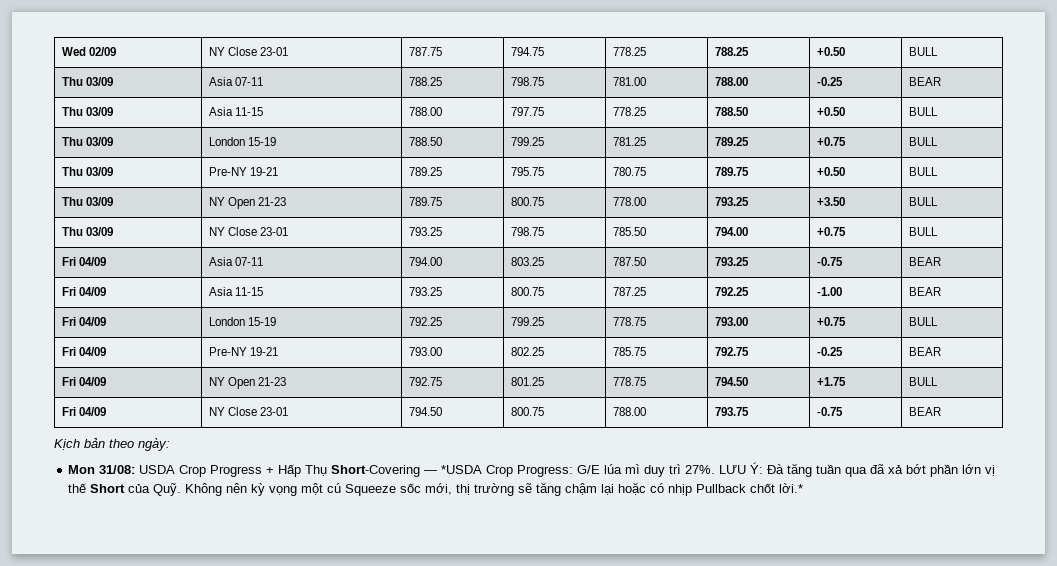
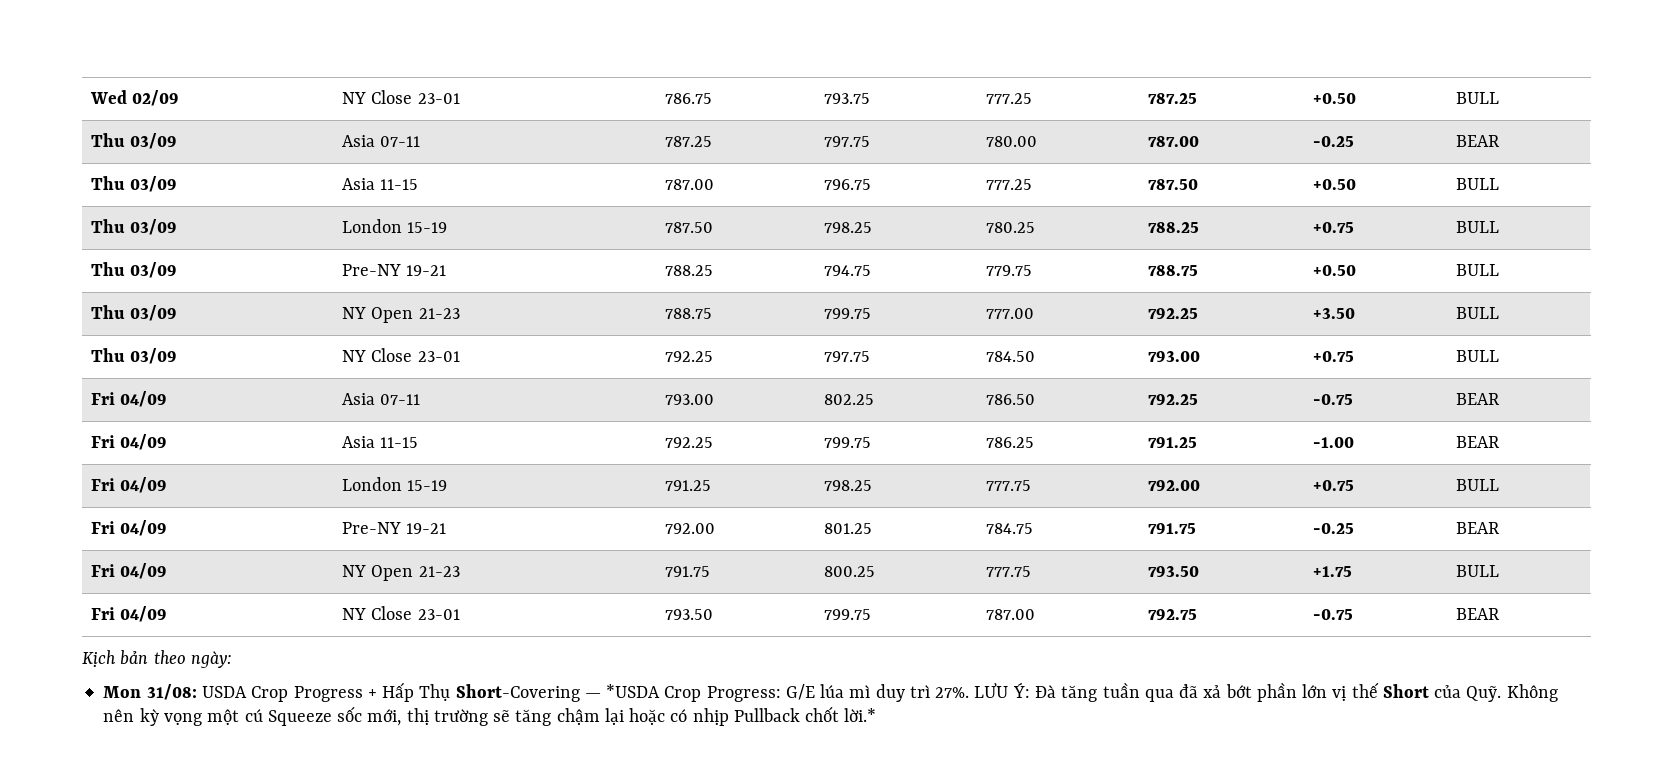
[409,47,443,56] [511,47,545,56] [613,47,647,56] [715,47,750,56] 787.75 | 794.75 | 778.25 | 788.25 -> [665,93,713,104] [824,93,871,104] [986,93,1033,104] [1148,93,1198,104] 786.75 | 793.75 | 777.25 | 787.25
[409,77,443,86] [511,77,545,86] [613,77,647,86] [715,77,749,86] 788.25 | 798.75 | 781.00 | 788.00 -> [665,136,713,147] [824,136,871,147] [986,136,1038,147] [1148,136,1200,147] 787.25 | 797.75 | 780.00 | 787.00
[409,107,443,116] [511,107,545,116] [613,107,647,116] [715,107,749,116] 788.00 | 797.75 | 778.25 | 788.50 -> [665,179,715,190] [824,179,872,190] [986,179,1033,190] [1148,179,1199,190] 787.00 | 796.75 | 777.25 | 787.50
[409,137,443,146] [511,137,545,146] [613,137,647,146] [715,137,750,146] 788.50 | 799.25 | 781.25 | 789.25 -> [665,222,714,233] [824,222,873,233] [986,222,1036,233] [1148,222,1200,233] 787.50 | 798.25 | 780.25 | 788.25
[409,167,443,176] [511,167,545,176] [613,167,647,176] [715,167,750,176] 789.25 | 795.75 | 780.75 | 789.75 -> [665,265,714,276] [824,265,872,276] [986,265,1033,276] [1148,265,1199,276] 788.25 | 794.75 | 779.75 | 788.75
[409,197,443,206] [511,197,545,206] [613,197,647,206] [715,197,750,206] 789.75 | 800.75 | 778.00 | 793.25 -> [665,308,713,319] [824,308,872,319] [986,308,1035,319] [1148,308,1199,319] 788.75 | 799.75 | 777.00 | 792.25
[409,227,443,236] [511,227,545,236] [613,227,647,236] [715,227,749,236] 793.25 | 798.75 | 785.50 | 794.00 -> [665,351,714,362] [824,351,871,362] [986,351,1036,362] [1148,351,1201,362] 792.25 | 797.75 | 784.50 | 793.00
[409,257,443,266] [511,257,545,266] [613,257,647,266] [715,257,750,266] 794.00 | 803.25 | 787.50 | 793.25 -> [665,394,715,405] [824,394,875,405] [986,394,1036,405] [1148,394,1199,405] 793.00 | 802.25 | 786.50 | 792.25
[409,287,443,296] [511,287,545,296] [613,287,647,296] [715,287,750,296] 793.25 | 800.75 | 787.25 | 792.25 -> [665,437,714,448] [824,437,872,448] [986,437,1035,448] [1148,437,1198,448] 792.25 | 799.75 | 786.25 | 791.25
[409,317,443,326] [511,317,545,326] [613,317,647,326] [715,317,749,326] 792.25 | 799.25 | 778.75 | 793.00 -> [665,480,712,491] [824,480,873,491] [986,480,1032,491] [1148,480,1201,491] 791.25 | 798.25 | 777.75 | 792.00
[409,347,443,356] [511,347,545,356] [613,347,647,356] [715,347,750,356] 793.00 | 802.25 | 785.75 | 792.75 -> [665,523,716,534] [824,523,873,534] [986,523,1034,534] [1148,523,1197,534] 792.00 | 801.25 | 784.75 | 791.75
[409,377,443,386] [511,377,545,386] [613,377,647,386] [715,377,749,386] 792.75 | 801.25 | 778.75 | 794.50 -> [665,566,711,577] [824,566,876,577] [986,566,1032,577] [1148,566,1200,577] 791.75 | 800.25 | 777.75 | 793.50
[409,407,443,416] [511,407,545,416] [613,407,647,416] [715,407,750,416] 794.50 | 800.75 | 788.00 | 793.75 -> [665,609,714,620] [824,609,872,620] [986,609,1036,620] [1148,609,1198,620] 793.50 | 799.75 | 787.00 | 792.75

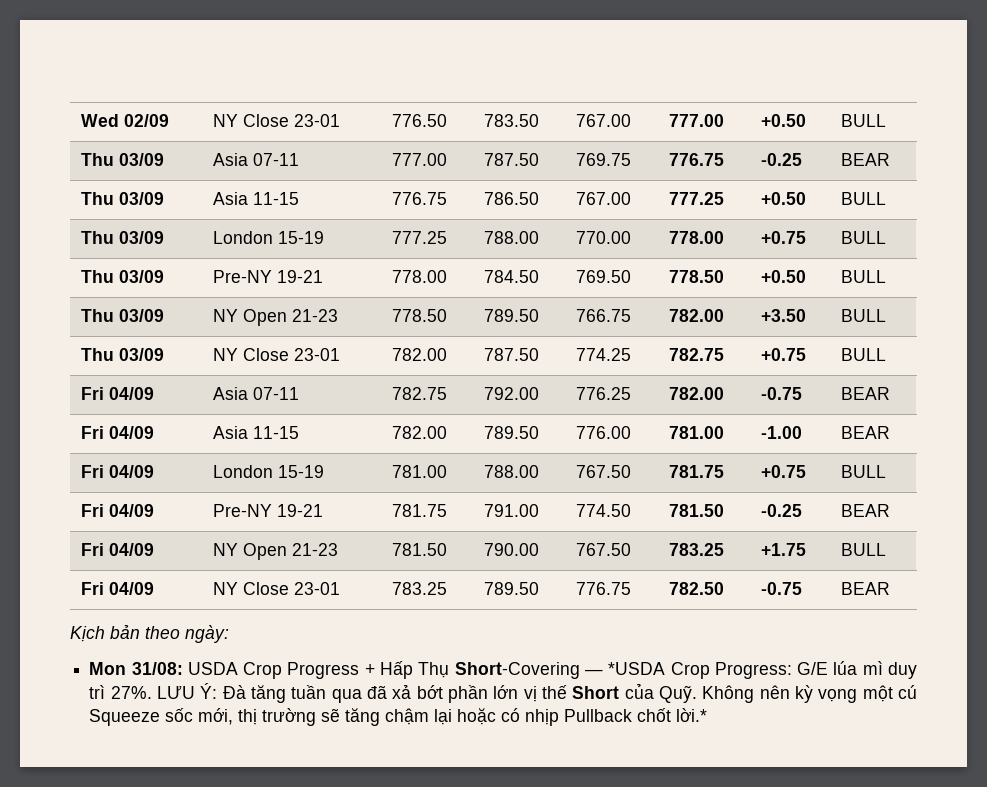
[665,93,713,104] [824,93,871,104] [986,93,1033,104] [1148,93,1198,104] 786.75 | 793.75 | 777.25 | 787.25 -> [392,114,448,127] [484,114,540,127] [576,114,632,127] [669,114,725,127] 776.50 | 783.50 | 767.00 | 777.00
[665,136,713,147] [824,136,871,147] [986,136,1038,147] [1148,136,1200,147] 787.25 | 797.75 | 780.00 | 787.00 -> [392,153,448,166] [484,153,540,166] [576,153,632,166] [669,153,725,166] 777.00 | 787.50 | 769.75 | 776.75
[665,179,715,190] [824,179,872,190] [986,179,1033,190] [1148,179,1199,190] 787.00 | 796.75 | 777.25 | 787.50 -> [392,192,448,205] [484,192,540,205] [576,192,632,205] [669,192,725,205] 776.75 | 786.50 | 767.00 | 777.25
[665,222,714,233] [824,222,873,233] [986,222,1036,233] [1148,222,1200,233] 787.50 | 798.25 | 780.25 | 788.25 -> [392,231,448,244] [484,231,540,244] [576,231,632,244] [669,231,725,244] 777.25 | 788.00 | 770.00 | 778.00
[665,265,714,276] [824,265,872,276] [986,265,1033,276] [1148,265,1199,276] 788.25 | 794.75 | 779.75 | 788.75 -> [392,270,448,283] [484,270,540,283] [576,270,632,283] [669,270,725,283] 778.00 | 784.50 | 769.50 | 778.50
[665,308,713,319] [824,308,872,319] [986,308,1035,319] [1148,308,1199,319] 788.75 | 799.75 | 777.00 | 792.25 -> [392,309,448,322] [484,309,540,322] [576,309,632,322] [669,309,725,322] 778.50 | 789.50 | 766.75 | 782.00
[665,351,714,362] [824,351,871,362] [986,351,1036,362] [1148,351,1201,362] 792.25 | 797.75 | 784.50 | 793.00 -> [392,348,448,361] [484,348,540,361] [576,348,632,361] [669,348,725,361] 782.00 | 787.50 | 774.25 | 782.75
[665,394,715,405] [824,394,875,405] [986,394,1036,405] [1148,394,1199,405] 793.00 | 802.25 | 786.50 | 792.25 -> [392,387,448,400] [484,387,540,400] [576,387,632,400] [669,387,725,400] 782.75 | 792.00 | 776.25 | 782.00
[665,437,714,448] [824,437,872,448] [986,437,1035,448] [1148,437,1198,448] 792.25 | 799.75 | 786.25 | 791.25 -> [392,426,448,439] [484,426,540,439] [576,426,632,439] [669,426,725,439] 782.00 | 789.50 | 776.00 | 781.00
[665,480,712,491] [824,480,873,491] [986,480,1032,491] [1148,480,1201,491] 791.25 | 798.25 | 777.75 | 792.00 -> [392,465,448,478] [484,465,540,478] [576,465,632,478] [669,465,725,478] 781.00 | 788.00 | 767.50 | 781.75
[665,523,716,534] [824,523,873,534] [986,523,1034,534] [1148,523,1197,534] 792.00 | 801.25 | 784.75 | 791.75 -> [392,504,448,517] [484,504,540,517] [576,504,632,517] [669,504,725,517] 781.75 | 791.00 | 774.50 | 781.50
[665,566,711,577] [824,566,876,577] [986,566,1032,577] [1148,566,1200,577] 791.75 | 800.25 | 777.75 | 793.50 -> [392,543,448,556] [484,543,540,556] [576,543,632,556] [669,543,725,556] 781.50 | 790.00 | 767.50 | 783.25
[665,609,714,620] [824,609,872,620] [986,609,1036,620] [1148,609,1198,620] 793.50 | 799.75 | 787.00 | 792.75 -> [392,582,448,595] [484,582,540,595] [576,582,632,595] [669,582,725,595] 783.25 | 789.50 | 776.75 | 782.50

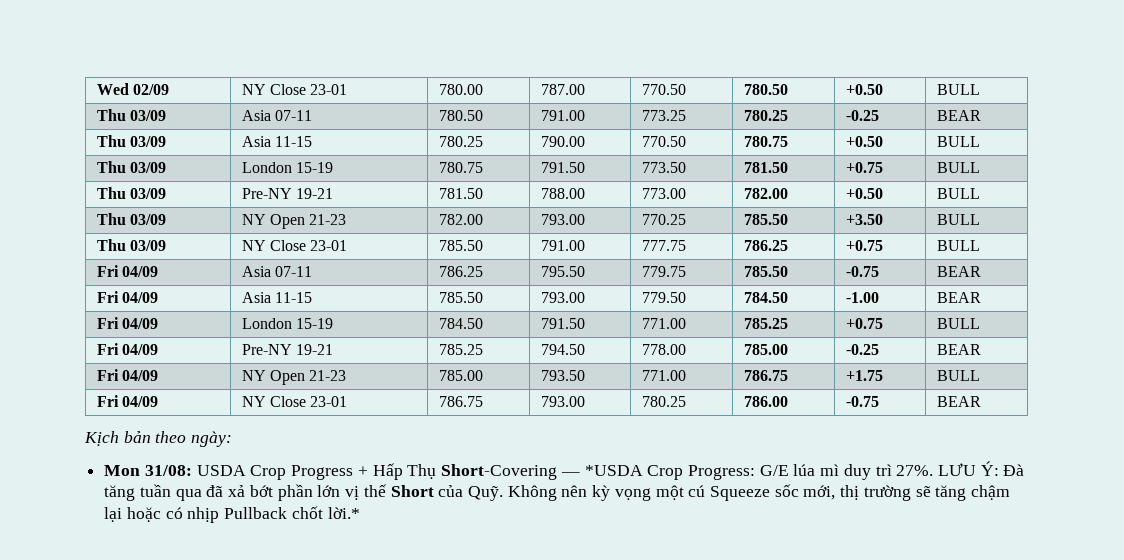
[392,114,448,127] [484,114,540,127] [576,114,632,127] [669,114,725,127] 776.50 | 783.50 | 767.00 | 777.00 -> [438,84,483,95] [540,84,585,95] [641,84,686,95] [743,84,788,95] 780.00 | 787.00 | 770.50 | 780.50
[392,153,448,166] [484,153,540,166] [576,153,632,166] [669,153,725,166] 777.00 | 787.50 | 769.75 | 776.75 -> [438,110,483,121] [540,110,585,121] [641,110,686,121] [743,110,788,121] 780.50 | 791.00 | 773.25 | 780.25
[392,192,448,205] [484,192,540,205] [576,192,632,205] [669,192,725,205] 776.75 | 786.50 | 767.00 | 777.25 -> [438,136,483,147] [540,136,585,147] [641,136,686,147] [743,136,788,147] 780.25 | 790.00 | 770.50 | 780.75
[392,231,448,244] [484,231,540,244] [576,231,632,244] [669,231,725,244] 777.25 | 788.00 | 770.00 | 778.00 -> [438,162,483,173] [540,162,585,173] [641,162,686,173] [743,162,788,173] 780.75 | 791.50 | 773.50 | 781.50
[392,270,448,283] [484,270,540,283] [576,270,632,283] [669,270,725,283] 778.00 | 784.50 | 769.50 | 778.50 -> [438,188,483,199] [540,188,585,199] [641,188,686,199] [743,188,788,199] 781.50 | 788.00 | 773.00 | 782.00
[392,309,448,322] [484,309,540,322] [576,309,632,322] [669,309,725,322] 778.50 | 789.50 | 766.75 | 782.00 -> [438,214,483,225] [540,214,585,225] [641,214,686,225] [743,214,788,225] 782.00 | 793.00 | 770.25 | 785.50
[392,348,448,361] [484,348,540,361] [576,348,632,361] [669,348,725,361] 782.00 | 787.50 | 774.25 | 782.75 -> [438,240,483,251] [540,240,585,251] [641,240,686,251] [743,240,788,251] 785.50 | 791.00 | 777.75 | 786.25
[392,387,448,400] [484,387,540,400] [576,387,632,400] [669,387,725,400] 782.75 | 792.00 | 776.25 | 782.00 -> [438,266,483,277] [540,266,585,277] [641,266,686,277] [743,266,788,277] 786.25 | 795.50 | 779.75 | 785.50
[392,426,448,439] [484,426,540,439] [576,426,632,439] [669,426,725,439] 782.00 | 789.50 | 776.00 | 781.00 -> [438,292,483,303] [540,292,585,303] [641,292,686,303] [743,292,788,303] 785.50 | 793.00 | 779.50 | 784.50
[392,465,448,478] [484,465,540,478] [576,465,632,478] [669,465,725,478] 781.00 | 788.00 | 767.50 | 781.75 -> [438,318,483,329] [540,318,585,329] [641,318,686,329] [743,318,788,329] 784.50 | 791.50 | 771.00 | 785.25
[392,504,448,517] [484,504,540,517] [576,504,632,517] [669,504,725,517] 781.75 | 791.00 | 774.50 | 781.50 -> [438,344,483,355] [540,344,585,355] [641,344,686,355] [743,344,788,355] 785.25 | 794.50 | 778.00 | 785.00
[392,543,448,556] [484,543,540,556] [576,543,632,556] [669,543,725,556] 781.50 | 790.00 | 767.50 | 783.25 -> [438,370,483,381] [540,370,585,381] [641,370,686,381] [743,370,788,381] 785.00 | 793.50 | 771.00 | 786.75
[392,582,448,595] [484,582,540,595] [576,582,632,595] [669,582,725,595] 783.25 | 789.50 | 776.75 | 782.50 -> [438,396,483,407] [540,396,585,407] [641,396,686,407] [743,396,788,407] 786.75 | 793.00 | 780.25 | 786.00

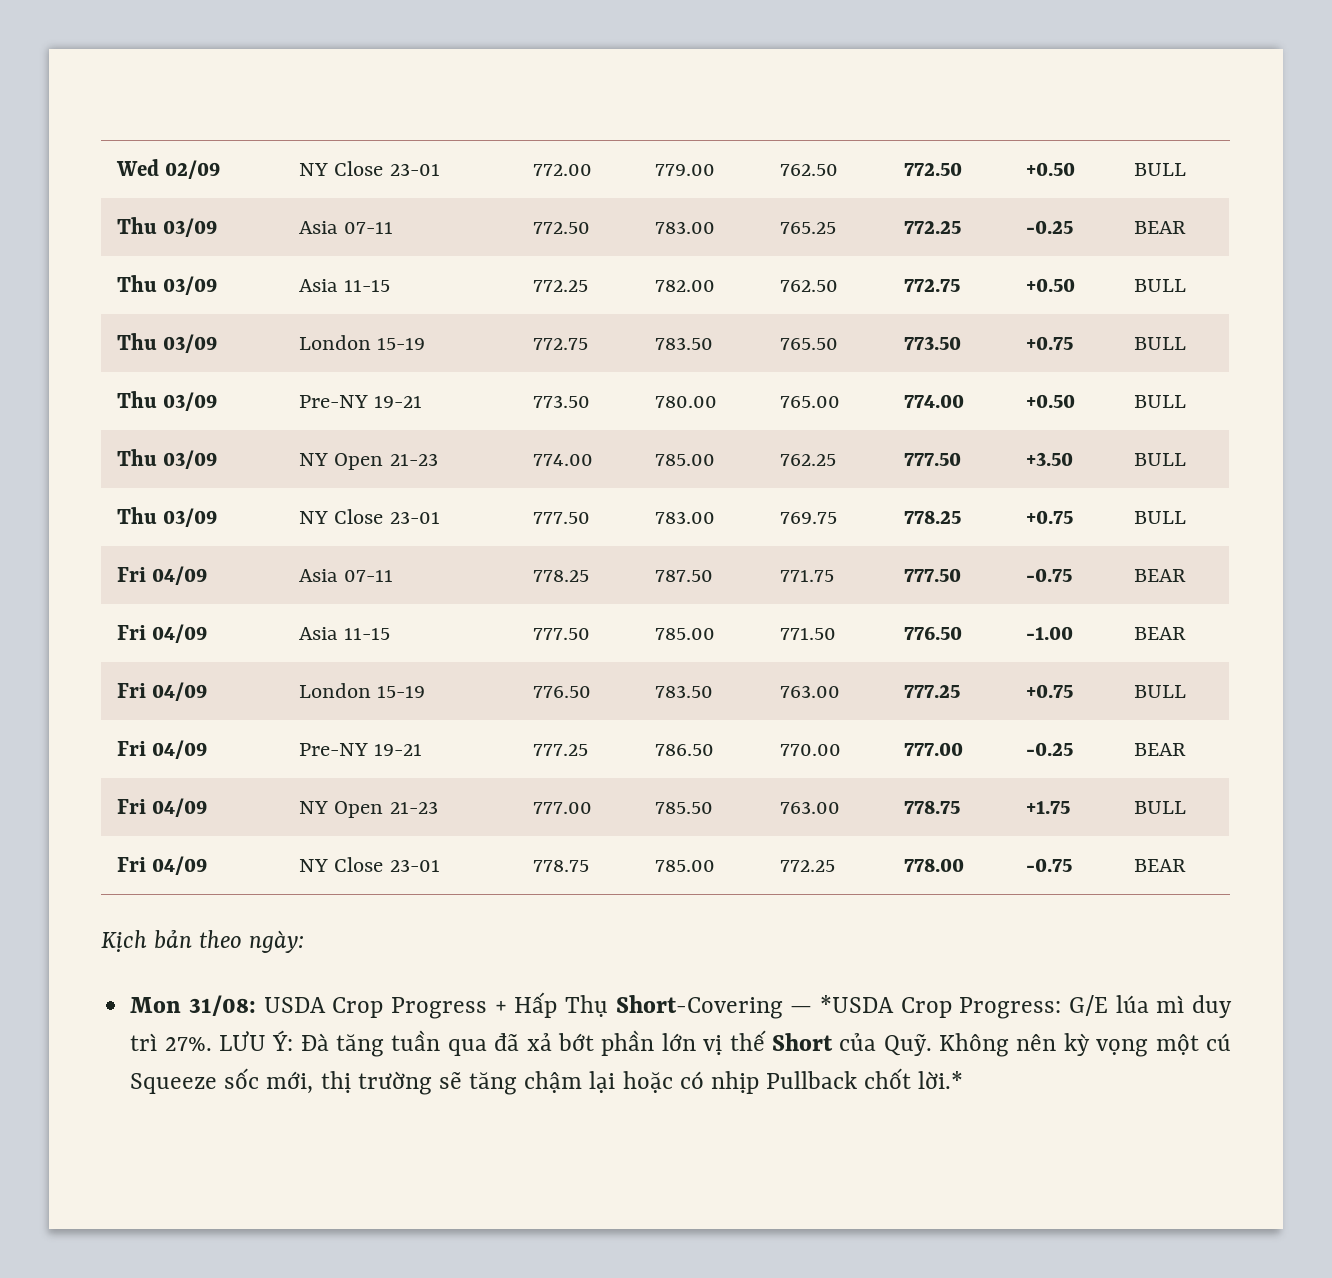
[438,84,483,95] [540,84,585,95] [641,84,686,95] [743,84,788,95] 780.00 | 787.00 | 770.50 | 780.50 -> [532,164,592,176] [654,164,715,176] [779,164,838,176] [903,162,962,176] 772.00 | 779.00 | 762.50 | 772.50
[438,110,483,121] [540,110,585,121] [641,110,686,121] [743,110,788,121] 780.50 | 791.00 | 773.25 | 780.25 -> [532,222,590,234] [654,221,715,234] [779,222,836,234] [903,221,961,234] 772.50 | 783.00 | 765.25 | 772.25
[438,136,483,147] [540,136,585,147] [641,136,686,147] [743,136,788,147] 780.25 | 790.00 | 770.50 | 780.75 -> [532,280,588,292] [654,280,715,292] [779,280,838,292] [903,279,960,292] 772.25 | 782.00 | 762.50 | 772.75
[438,162,483,173] [540,162,585,173] [641,162,686,173] [743,162,788,173] 780.75 | 791.50 | 773.50 | 781.50 -> [532,338,588,350] [654,337,713,350] [779,338,838,350] [903,336,961,350] 772.75 | 783.50 | 765.50 | 773.50
[438,188,483,199] [540,188,585,199] [641,188,686,199] [743,188,788,199] 781.50 | 788.00 | 773.00 | 782.00 -> [532,395,590,408] [654,396,717,408] [779,396,840,408] [903,394,964,408] 773.50 | 780.00 | 765.00 | 774.00
[438,214,483,225] [540,214,585,225] [641,214,686,225] [743,214,788,225] 782.00 | 793.00 | 770.25 | 785.50 -> [532,454,593,466] [654,454,715,466] [779,454,836,466] [903,452,961,466] 774.00 | 785.00 | 762.25 | 777.50
[438,240,483,251] [540,240,585,251] [641,240,686,251] [743,240,788,251] 785.50 | 791.00 | 777.75 | 786.25 -> [532,512,590,524] [654,511,715,524] [779,512,837,524] [903,510,961,524] 777.50 | 783.00 | 769.75 | 778.25
[438,266,483,277] [540,266,585,277] [641,266,686,277] [743,266,788,277] 786.25 | 795.50 | 779.75 | 785.50 -> [532,570,589,582] [654,570,713,582] [779,570,834,582] [903,568,961,582] 778.25 | 787.50 | 771.75 | 777.50
[438,292,483,303] [540,292,585,303] [641,292,686,303] [743,292,788,303] 785.50 | 793.00 | 779.50 | 784.50 -> [532,628,590,640] [654,628,715,640] [779,628,836,640] [903,626,962,640] 777.50 | 785.00 | 771.50 | 776.50
[438,318,483,329] [540,318,585,329] [641,318,686,329] [743,318,788,329] 784.50 | 791.50 | 771.00 | 785.25 -> [532,686,591,698] [654,685,713,698] [779,685,840,698] [903,685,960,698] 776.50 | 783.50 | 763.00 | 777.25
[438,344,483,355] [540,344,585,355] [641,344,686,355] [743,344,788,355] 785.25 | 794.50 | 778.00 | 785.00 -> [532,744,588,756] [654,744,714,756] [779,744,841,756] [903,742,963,756] 777.25 | 786.50 | 770.00 | 777.00
[438,370,483,381] [540,370,585,381] [641,370,686,381] [743,370,788,381] 785.00 | 793.50 | 771.00 | 786.75 -> [532,802,592,814] [654,802,713,814] [779,801,840,814] [903,800,960,814] 777.00 | 785.50 | 763.00 | 778.75
[438,396,483,407] [540,396,585,407] [641,396,686,407] [743,396,788,407] 786.75 | 793.00 | 780.25 | 786.00 -> [532,860,589,872] [654,860,715,872] [779,860,835,872] [903,858,964,872] 778.75 | 785.00 | 772.25 | 778.00

